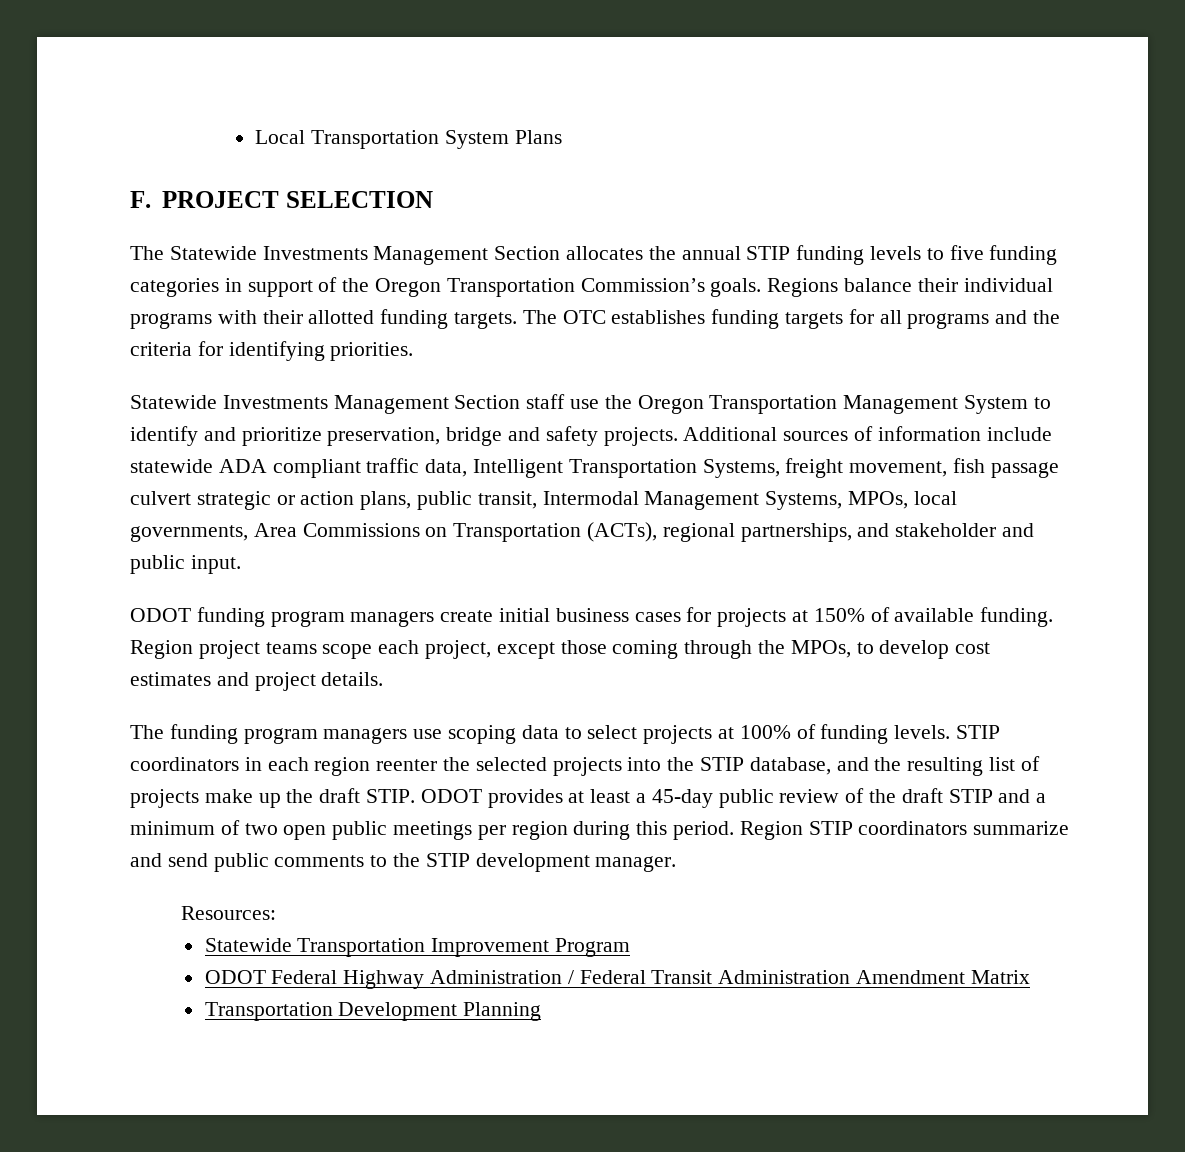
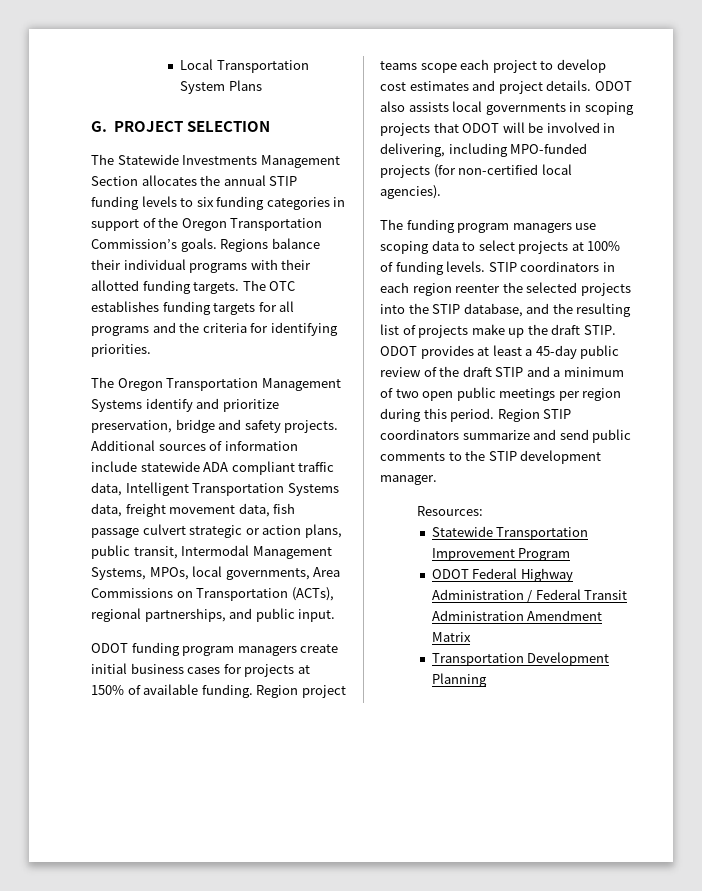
[130,191,151,208] F. -> [91,121,107,132] G.
[949,245,984,260] five -> [196,197,214,207] six
[130,394,632,414] Statewide Investments Management Section staff use the -> [91,377,114,388] The
[964,395,1051,414] System to -> [91,399,142,412] Systems
[702,458,948,478] Systems, freight movement, -> [287,483,339,496] [91,503,270,517] Systems data, freight movement data,
[895,523,1035,537] stakeholder and -> (253, 613) none
[425,640,851,659] project, except those coming through the MPOs, -> [492,60,537,73] project
(384, 679) none -> [594,81,632,91] [380,101,634,115] [380,122,616,136] [380,143,588,157] [380,164,572,178] [380,185,441,199] ODOT also assists local governments in scoping projects that ODOT will be involved in delivering, including MPO-funded projects (for non-certified local agencies).

